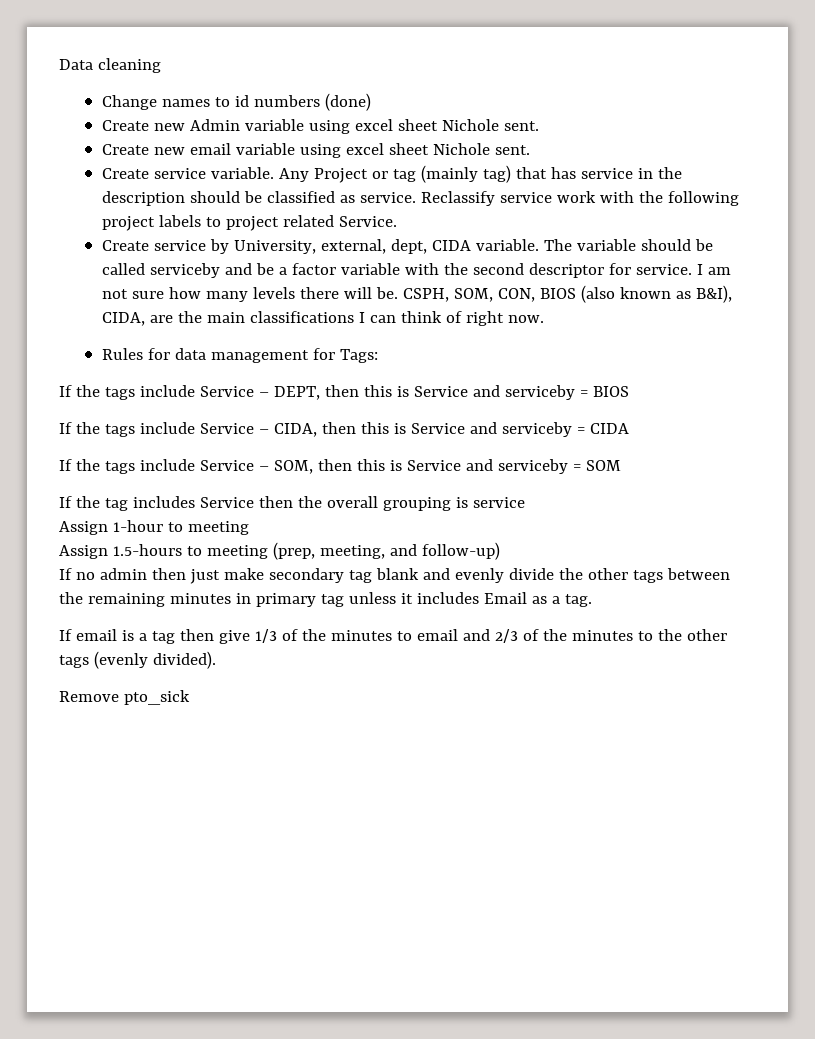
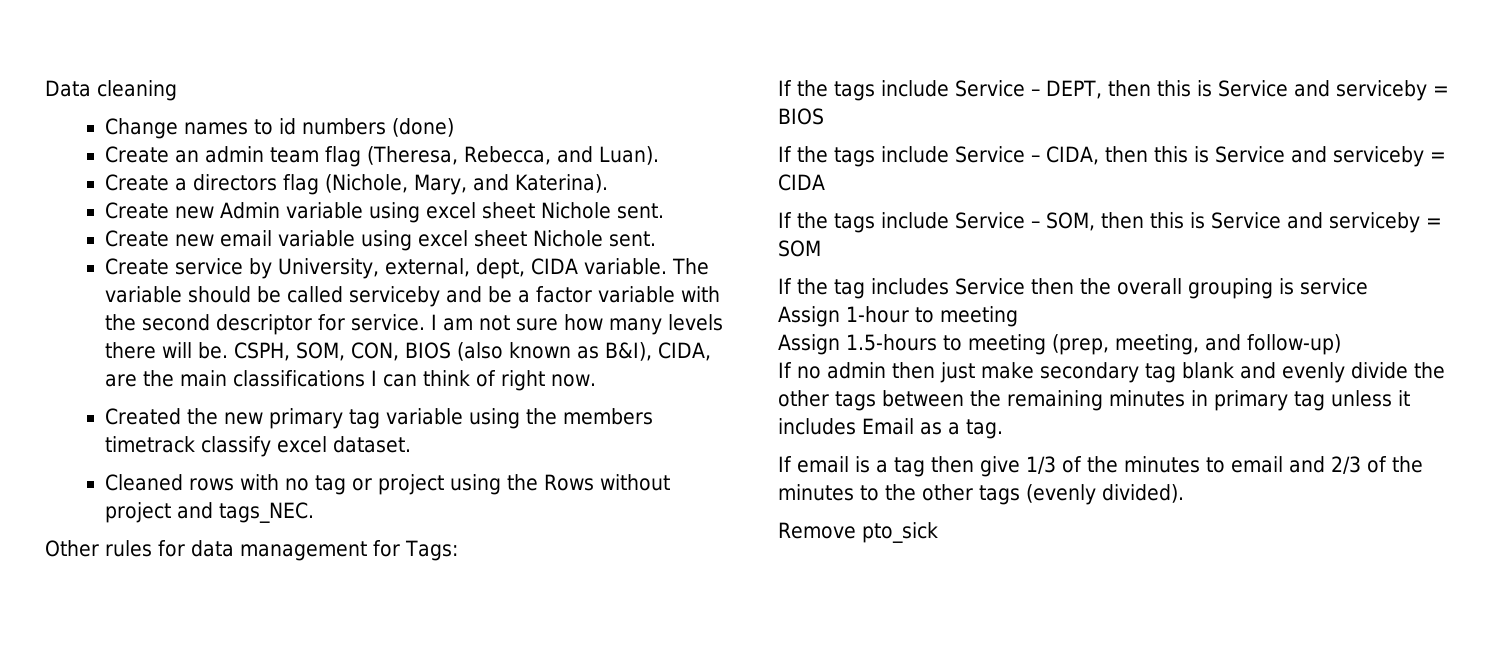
(372, 102) none -> [105,146,660,167] [105,174,609,195] // Create an admin team flag (Theresa, Rebecca, and Luan). // Create a directors flag (Nichole, Mary, and Katerina).
[102,165,683,183] [102,191,740,206] [102,215,398,231] // Create service variable. Any Project or tag (mainly tag) that has service in the description should be classified as service. Reclassify service work with the following project labels to project related Service. -> (657, 239) none
[102,348,144,360] Rules -> [105,408,654,429] [105,436,412,457] [105,474,671,495] [105,502,315,523] [45,540,152,557] Created the new primary tag variable using the members timetrack classify excel dataset. // Cleaned rows with no tag or project using the Rows without project and tags_NEC. // Other rules

